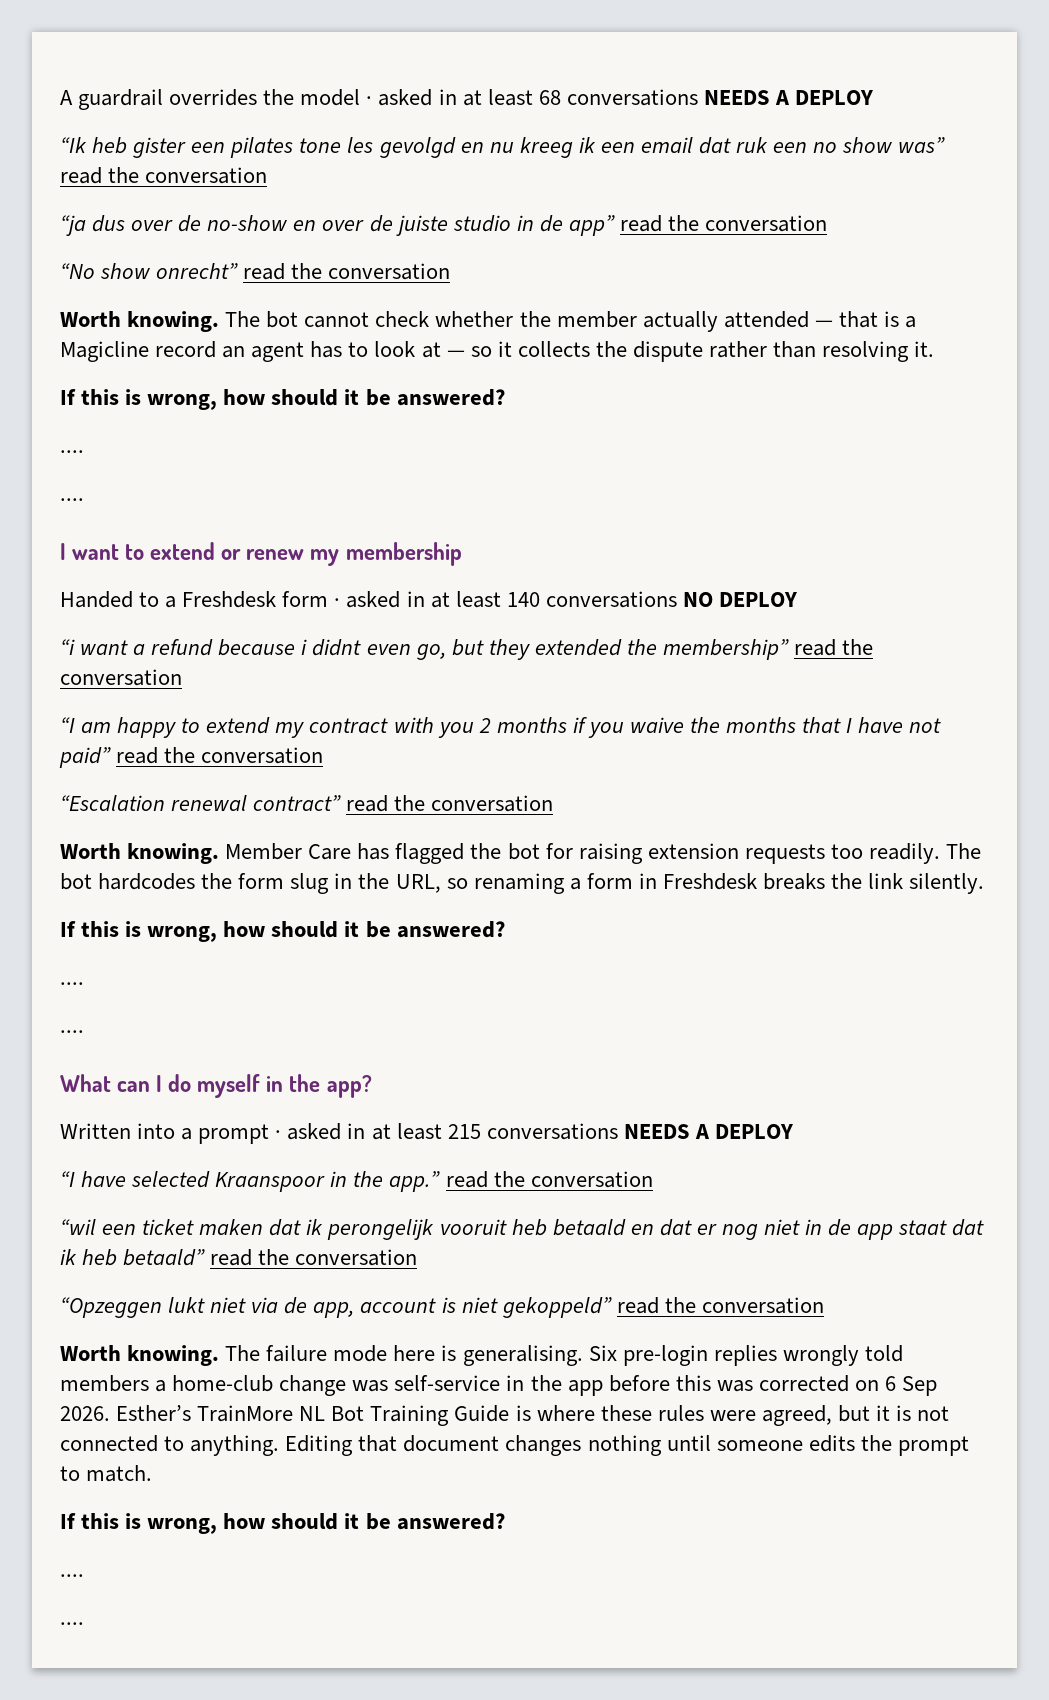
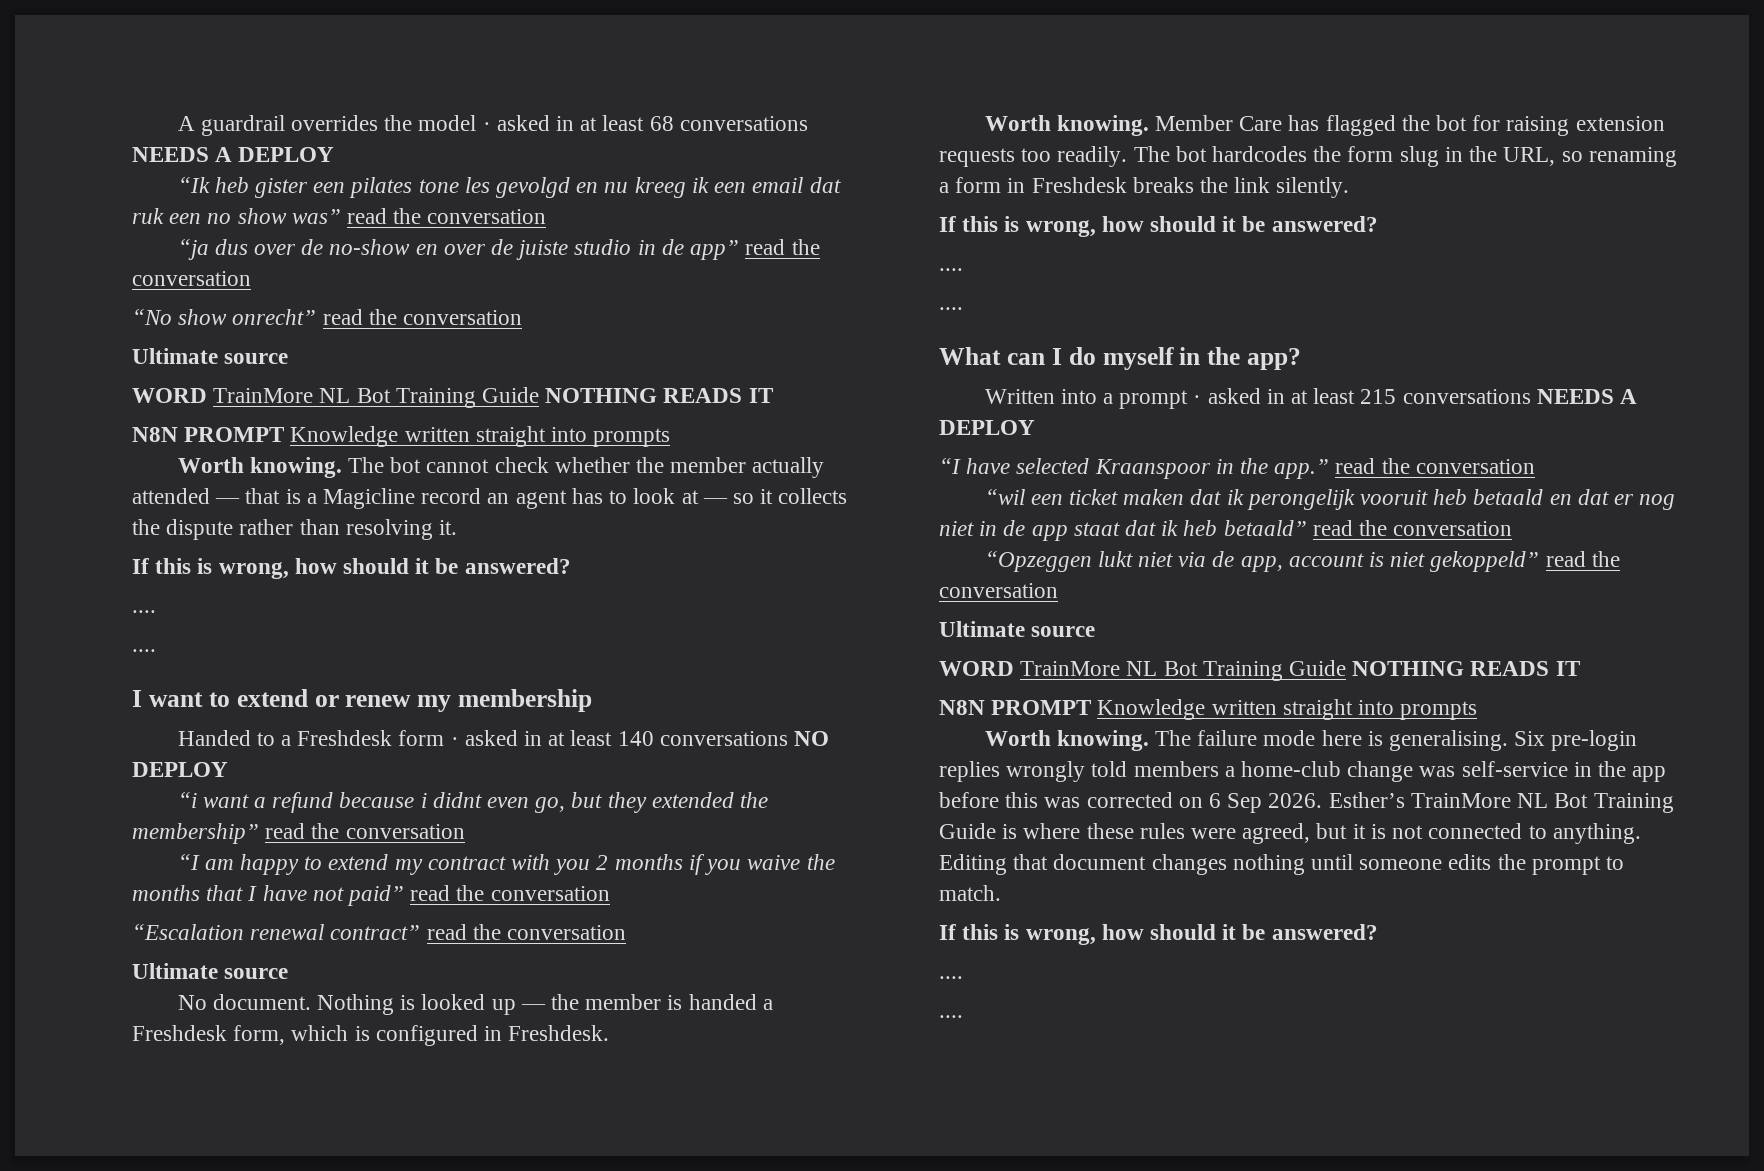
(451, 271) none -> [132,348,289,364] [132,387,773,408] [132,426,671,447] // Ultimate source // WORD TrainMore NL Bot Training Guide NOTHING READS IT // N8N PROMPT Knowledge written straight into prompts
(554, 803) none -> [132,963,289,979] [177,994,773,1015] [132,1025,610,1046] // Ultimate source // No document. Nothing is looked up — the member is handed a Freshdesk form, which is configured in Freshdesk.
(824, 1305) none -> [939,621,1096,637] [939,660,1580,681] [939,699,1478,720] // Ultimate source // WORD TrainMore NL Bot Training Guide NOTHING READS IT // N8N PROMPT Knowledge written straight into prompts

